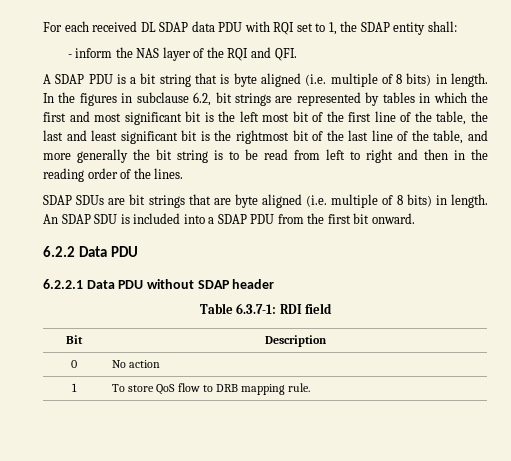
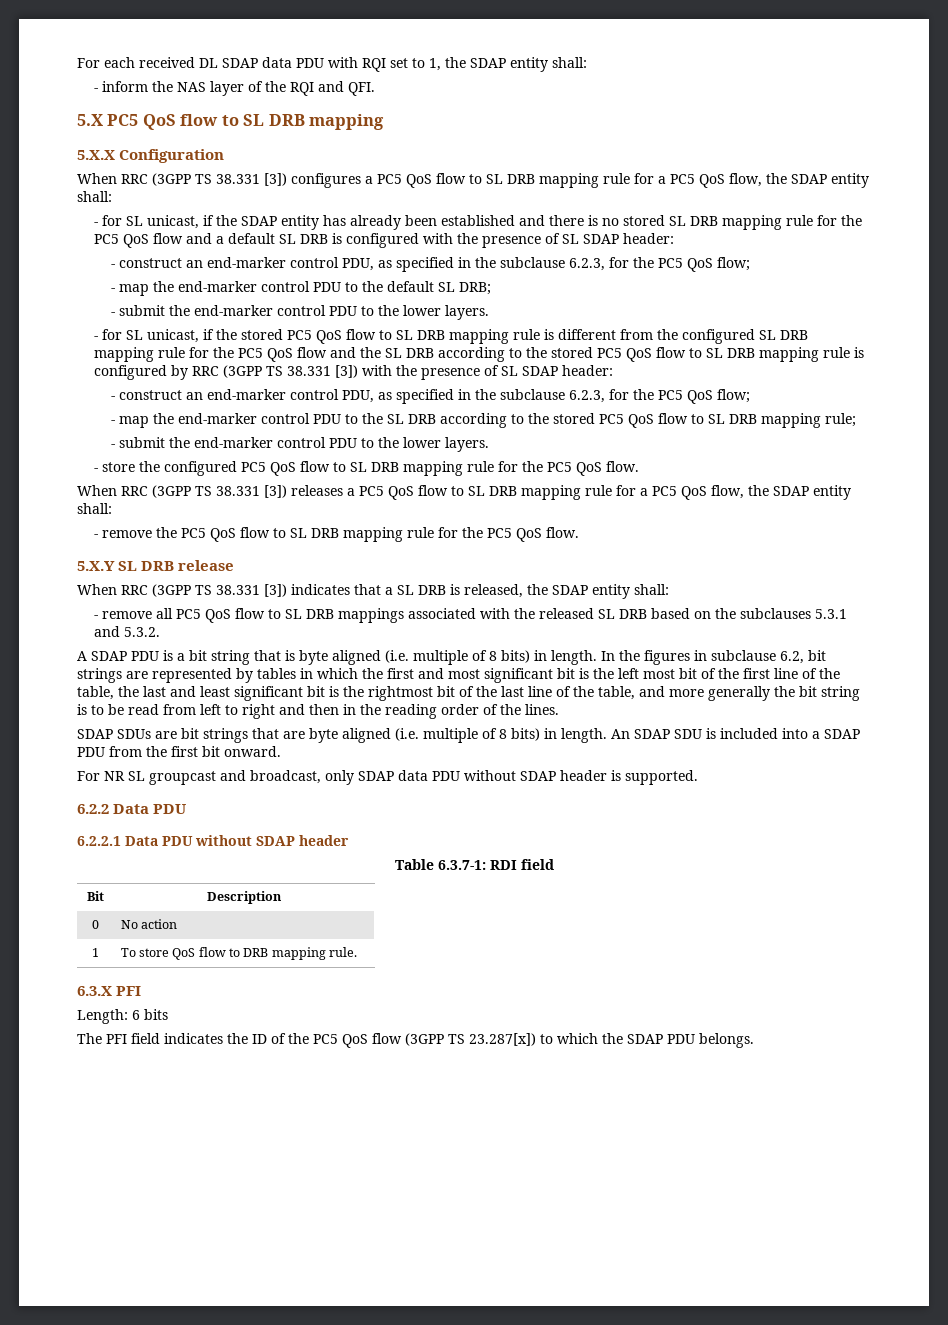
(297, 54) none -> [77,114,385,130] [77,149,225,163] [77,173,869,188] [77,191,112,202] [94,215,863,230] [94,233,675,248] [111,257,751,272] [111,281,492,296] [111,305,490,320] [94,329,809,344] [94,347,865,362] [94,365,614,380] [111,389,751,404] [111,413,857,428] [111,437,490,452] [94,461,640,476] [77,485,851,500] [77,503,112,514] [94,527,580,542] [77,560,235,571] [77,584,669,599] [94,608,848,623] [94,626,161,637] // 5.X PC5 QoS flow to SL DRB mapping // 5.X.X Configuration // When RRC (3GPP TS 38.331 [3]) configures a PC5 QoS flow to SL DRB mapping rule for a PC5 QoS flow, the SDAP entity shall: // - for SL unicast, if the SDAP entity has already been established and there is no stored SL DRB mapping rule for the PC5 QoS flow and a default SL DRB is configured with the presence of SL SDAP header: // - construct an end-marker control PDU, as specified in the subclause 6.2.3, for the PC5 QoS flow; // - map the end-marker control PDU to the default SL DRB; // - submit the end-marker control PDU to the lower layers. // - for SL unicast, if the stored PC5 QoS flow to SL DRB mapping rule is different from the configured SL DRB mapping rule for the PC5 QoS flow and the SL DRB according to the stored PC5 QoS flow to SL DRB mapping rule is configured by RRC (3GPP TS 38.331 [3]) with the presence of SL SDAP header: // - construct an end-marker control PDU, as specified in the subclause 6.2.3, for the PC5 QoS flow; // - map the end-marker control PDU to the SL DRB according to the stored PC5 QoS flow to SL DRB mapping rule; // - submit the end-marker control PDU to the lower layers. // - store the configured PC5 QoS flow to SL DRB mapping rule for the PC5 QoS flow. // When RRC (3GPP TS 38.331 [3]) releases a PC5 QoS flow to SL DRB mapping rule for a PC5 QoS flow, the SDAP entity shall: // - remove the PC5 QoS flow to SL DRB mapping rule for the PC5 QoS flow. // 5.X.Y SL DRB release // When RRC (3GPP TS 38.331 [3]) indicates that a SL DRB is released, the SDAP entity shall: // - remove all PC5 QoS flow to SL DRB mappings associated with the released SL DRB based on the subclauses 5.3.1 and 5.3.2.
(415, 218) none -> [77,770,698,785] // For NR SL groupcast and broadcast, only SDAP data PDU without SDAP header is supported.
(311, 387) none -> [77,986,142,996] [77,1009,168,1024] [77,1033,754,1048] // 6.3.X PFI // Length: 6 bits // The PFI field indicates the ID of the PC5 QoS flow (3GPP TS 23.287[x]) to which the SDAP PDU belongs.

